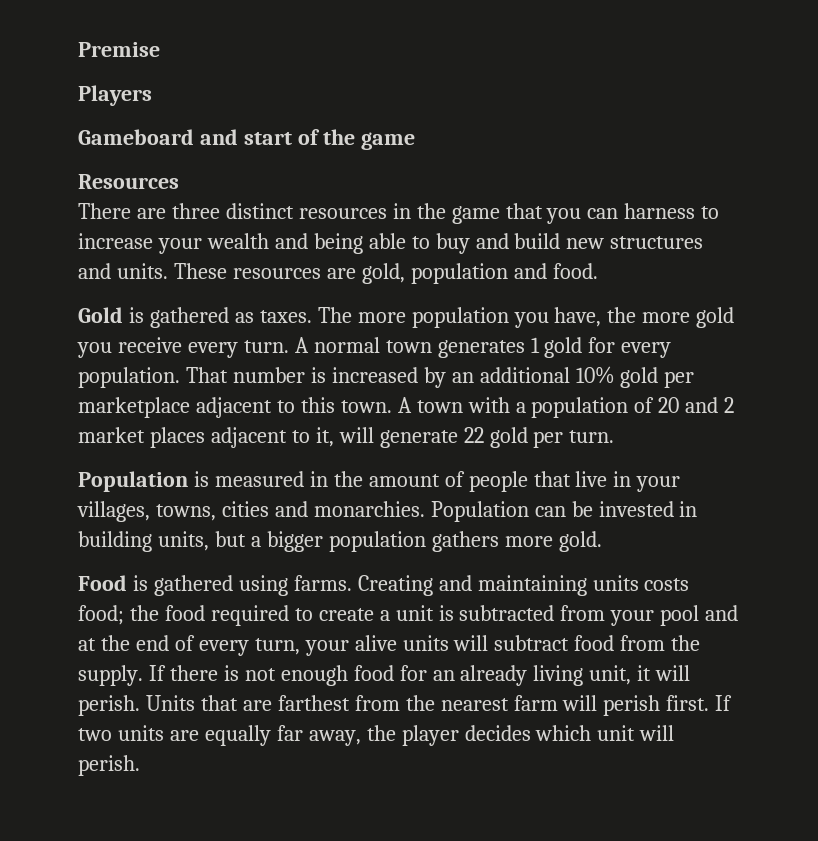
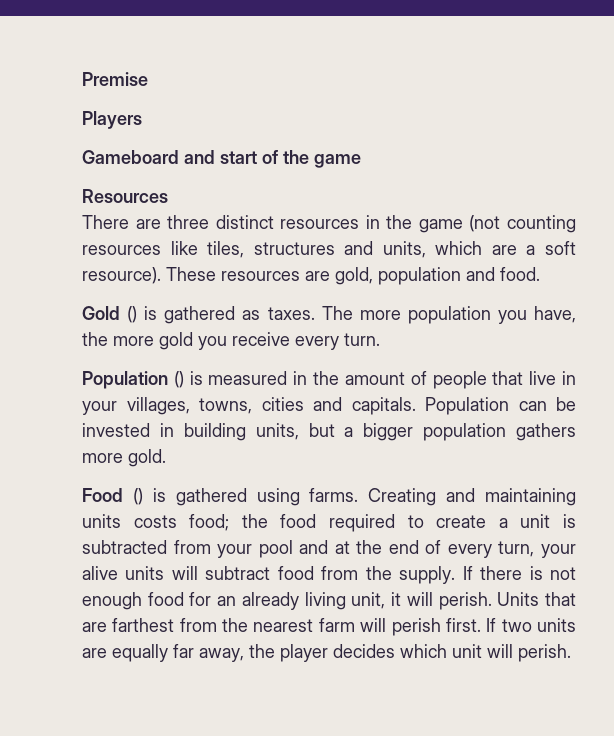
[505,203,720,224] [78,233,704,254] [78,263,168,279] that you can harness to increase your wealth and being able to buy and build new structures and units. -> [469,215,576,233] [82,241,576,258] [82,267,161,284] (not counting resources like tiles, structures and units, which are a soft resource).
(123, 315) none -> [127,306,138,323] ()
[294,337,672,358] [78,366,695,388] [78,397,735,418] [78,427,615,448] [78,471,188,492] A normal town generates 1 gold for every population. That number is increased by an additional 10% gold per marketplace adjacent to this town. A town with a population of 20 and 2 market places adjacent to it, will generate 22 gold per turn. // Population -> [82,371,184,389] // Population ()
[313,501,425,517] monarchies. -> [351,397,416,415] capitals.
(127, 583) none -> [132,488,143,505] ()

